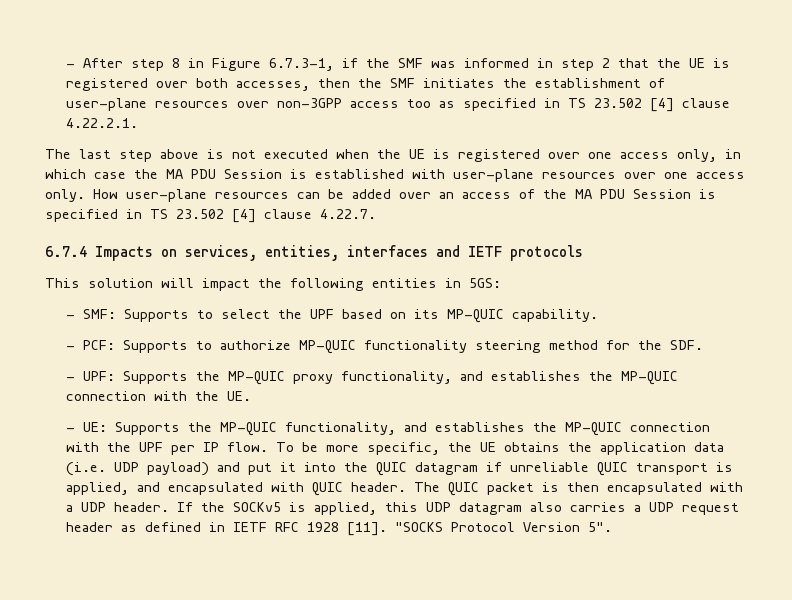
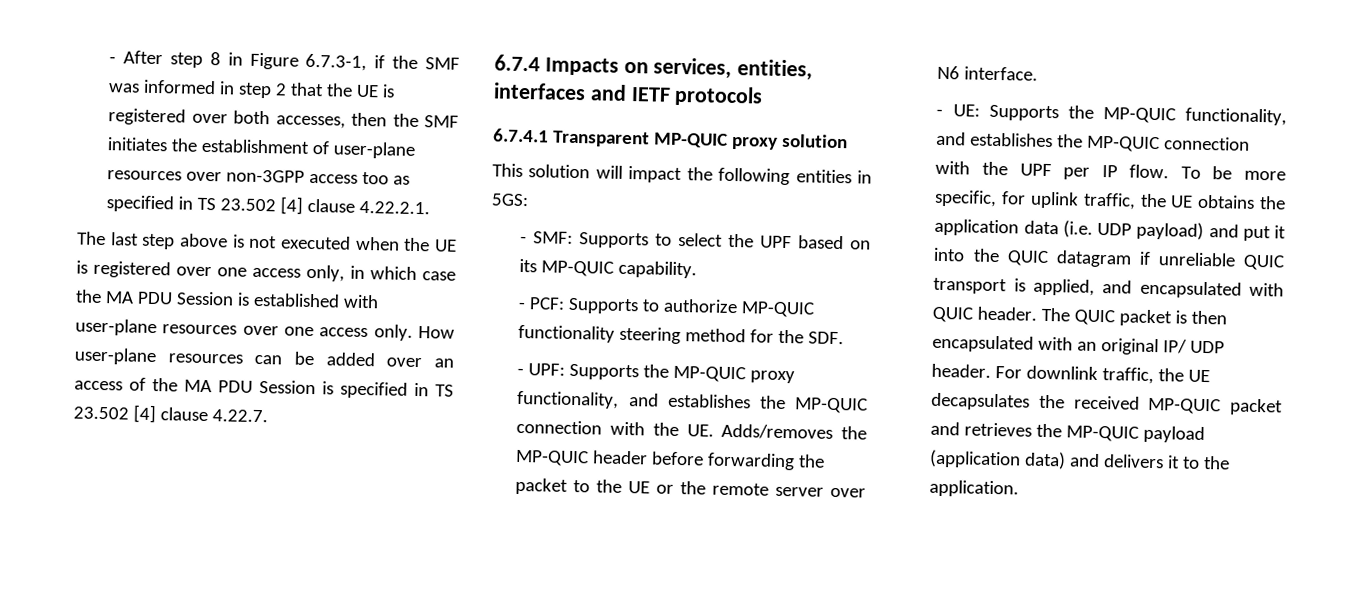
(583, 253) none -> [493,128,848,150] // 6.7.4.1 Transparent MP-QUIC proxy solution
(252, 396) none -> [721,423,867,440] [515,449,826,471] [515,477,866,498] [937,65,1039,81] Adds/removes the MP-QUIC header before forwarding the packet to the UE or the remote server over N6 interface.
(441, 448) none -> [1001,191,1136,210] for uplink traffic,
[66,502,740,515] [66,522,613,536] a UDP header. If the SOCKv5 is applied, this UDP datagram also carries a UDP request header as defined in IETF RFC 1928 [11]. "SOCKS Protocol Version 5". -> [1077,338,1226,356] [931,363,1211,385] [931,392,1283,416] [930,421,1206,444] [929,449,1231,470] [929,479,1020,498] an original IP/ UDP header. For downlink traffic, the UE decapsulates the received MP-QUIC packet and retrieves the MP-QUIC payload (application data) and delivers it to the application.

